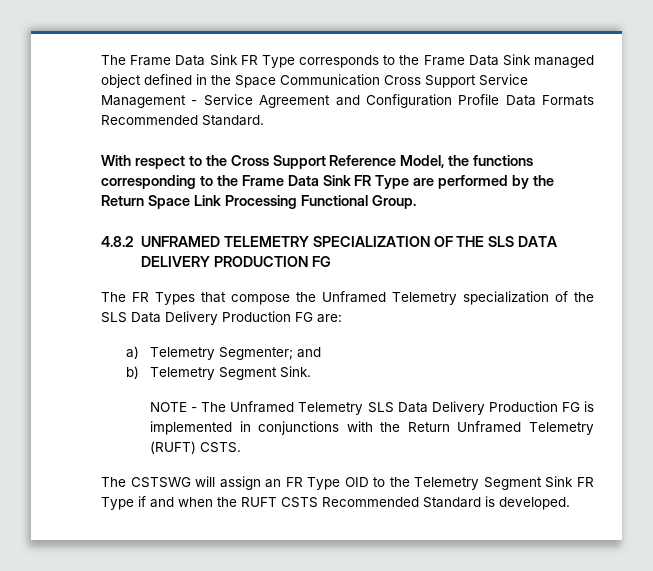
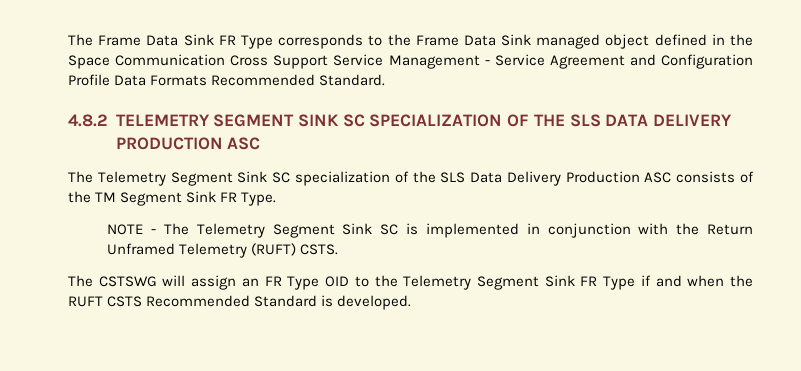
[101,155,534,169] [101,175,555,189] [101,195,416,209] [101,236,309,247] With respect to the Cross Support Reference Model, the functions corresponding to the Frame Data Sink FR Type are performed by the Return Space Link Processing Functional Group. // 4.8.2 UNFRAMED TELEMETRY -> [68,114,365,127] 4.8.2 TELEMETRY SEGMENT SINK SC
[311,256,331,267] [101,291,457,305] FG // The FR Types that compose the Unframed Telemetry -> [227,137,261,150] [68,171,291,186] ASC // The Telemetry Segment Sink SC
[295,312,342,323] [125,346,322,360] [125,366,312,380] [150,401,580,415] FG are: // a) Telemetry Segmenter; and // b) Telemetry Segment Sink. // NOTE - The Unframed Telemetry SLS Data Delivery Production FG -> [644,171,755,183] [68,191,277,206] [107,223,399,238] ASC consists of the TM Segment Sink FR Type. // NOTE - The Telemetry Segment Sink SC
[258,421,340,435] conjunctions -> [547,223,631,238] conjunction

